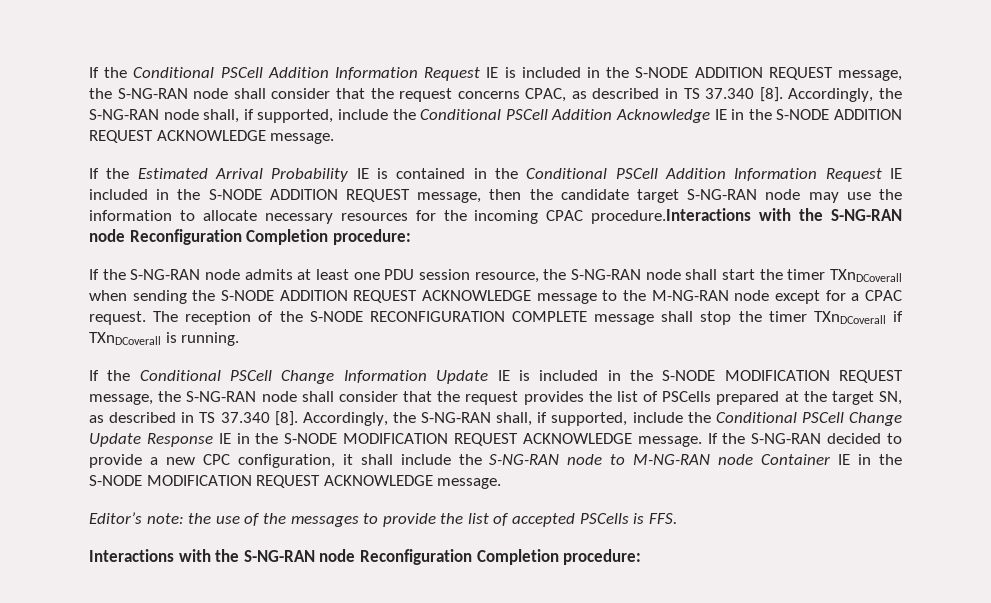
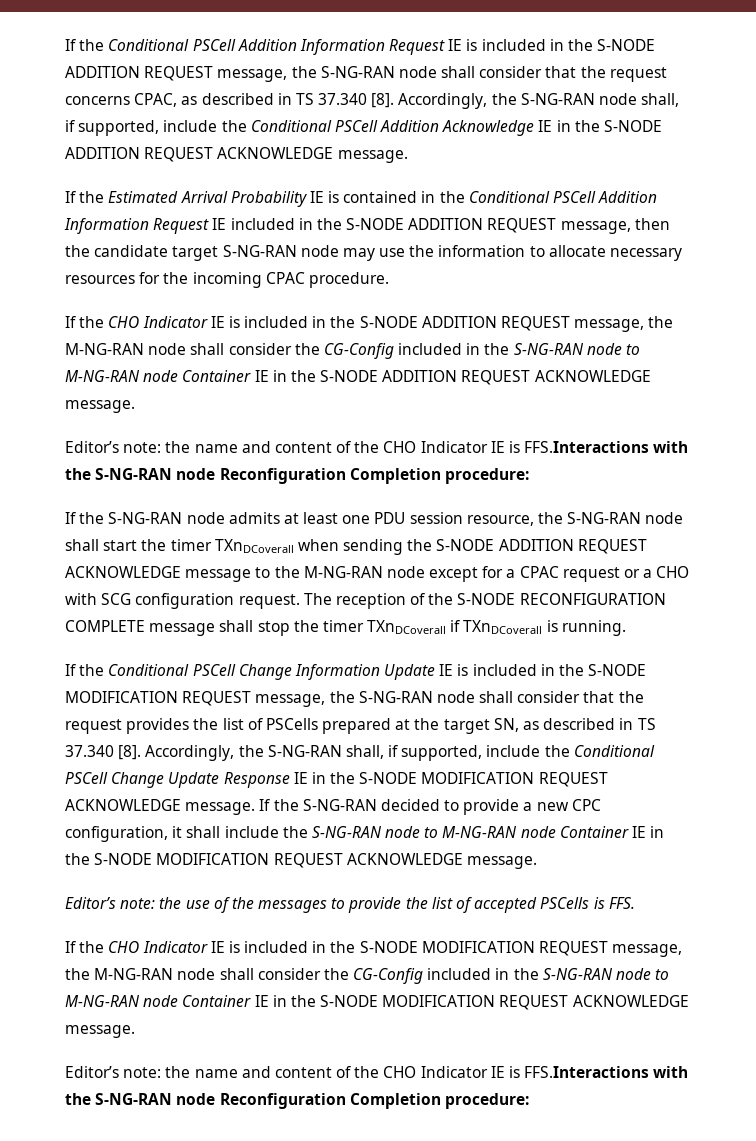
[591,208,752,224] procedure.Interactions -> [308,272,389,288] [65,316,674,332] [65,343,641,359] [65,370,651,385] [65,400,135,413] [65,441,650,453] procedure. // If the CHO Indicator IE is included in the S-NODE ADDITION REQUEST message, the M-NG-RAN node shall consider the CG-Config included in the S-NG-RAN node to M-NG-RAN node Container IE in the S-NODE ADDITION REQUEST ACKNOWLEDGE message. // Editor’s note: the name and content of the CHO Indicator IE is FFS.Interactions
(902, 295) none -> [562,566,690,582] [65,593,235,609] request or a CHO with SCG configuration
[89,549,174,562] Interactions -> [65,941,683,957] [65,968,670,984] [65,995,689,1010] [65,1025,135,1038] [65,1066,650,1078] If the CHO Indicator IE is included in the S-NODE MODIFICATION REQUEST message, the M-NG-RAN node shall consider the CG-Config included in the S-NG-RAN node to M-NG-RAN node Container IE in the S-NODE MODIFICATION REQUEST ACKNOWLEDGE message. // Editor’s note: the name and content of the CHO Indicator IE is FFS.Interactions

